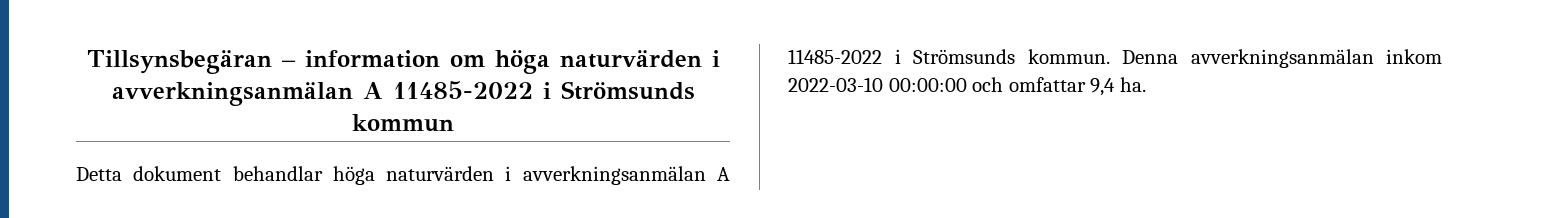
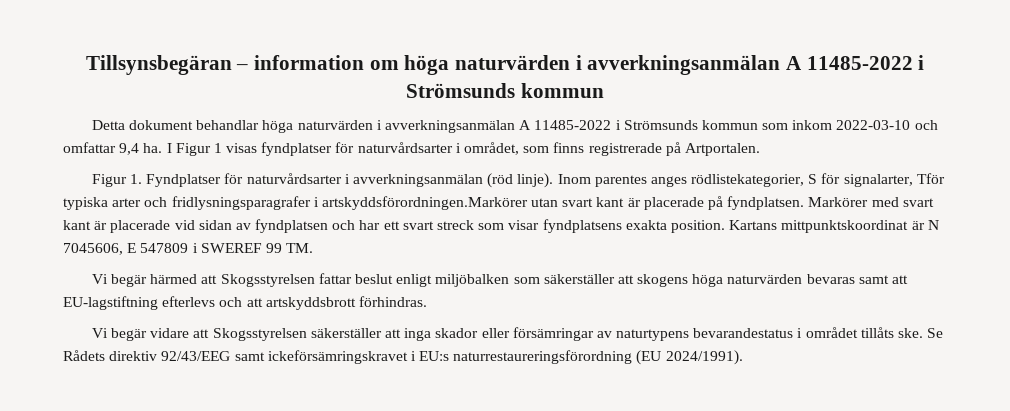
[1027,49,1374,68] kommun. Denna avverkningsanmälan -> [701,120,789,130] kommun som
[888,78,967,92] 00:00:00 -> (911, 125) none
(1146, 84) none -> [166,142,760,156] [91,173,945,188] [63,196,934,210] [63,219,939,233] [63,243,314,255] [91,273,908,287] [63,296,427,310] [91,327,944,341] [63,350,743,365] I Figur 1 visas fyndplatser för naturvårdsarter i området, som finns registrerade på Artportalen. // Figur 1. Fyndplatser för naturvårdsarter i avverkningsanmälan (röd linje). Inom parentes anges rödlistekategorier, S för signalarter, Tför typiska arter och fridlysningsparagrafer i artskyddsförordningen.Markörer utan svart kant är placerade på fyndplatsen. Markörer med svart kant är placerade vid sidan av fyndplatsen och har ett svart streck som visar fyndplatsens exakta position. Kartans mittpunktskoordinat är N 7045606, E 547809 i SWEREF 99 TM. // Vi begär härmed att Skogsstyrelsen fattar beslut enligt miljöbalken som säkerställer att skogens höga naturvärden bevaras samt att EU-lagstiftning efterlevs och att artskyddsbrott förhindras. // Vi begär vidare att Skogsstyrelsen säkerställer att inga skador eller försämringar av naturtypens bevarandestatus i området tillåts ske. Se Rådets direktiv 92/43/EEG samt ickeförsämringskravet i EU:s naturrestaureringsförordning (EU 2024/1991).

